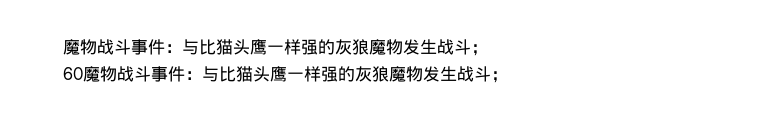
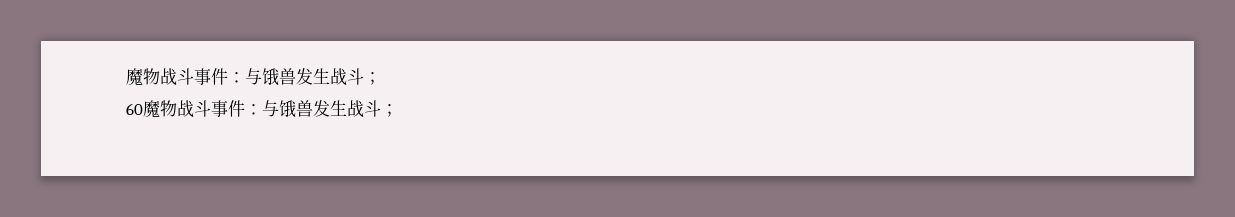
[62,39,403,55] 魔物战斗事件：与比猫头鹰一样强的灰狼魔物 -> [125,68,296,86] 魔物战斗事件：与饿兽
[218,66,423,82] 比猫头鹰一样强的灰狼魔物 -> [278,100,313,118] 饿兽

